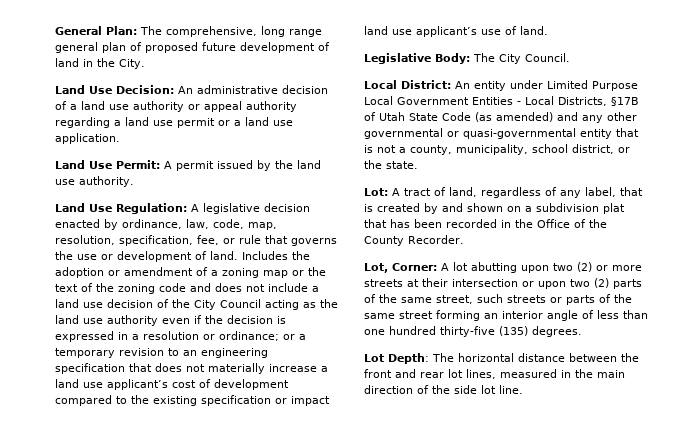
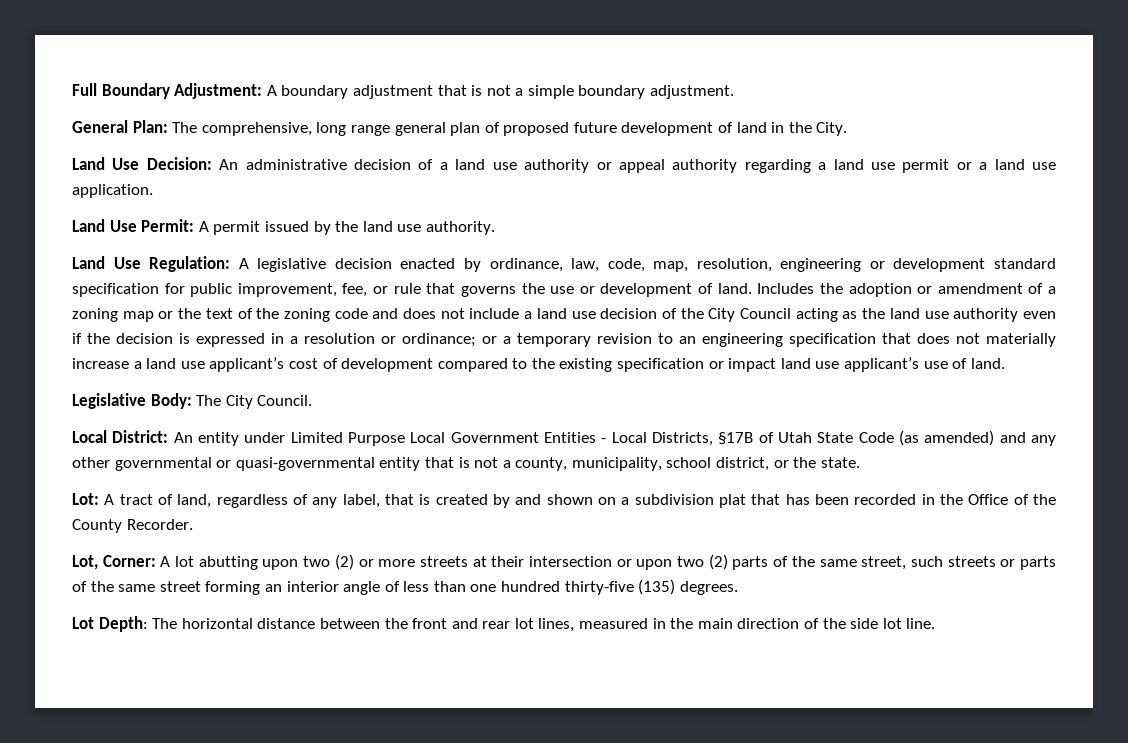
(55, 30) none -> [72,83,735,99] Full Boundary Adjustment: A boundary adjustment that is not a simple boundary adjustment. //
[119,235,193,246] specification, -> [780,258,1056,272] [72,283,337,297] engineering or development standard specification for public improvement,

